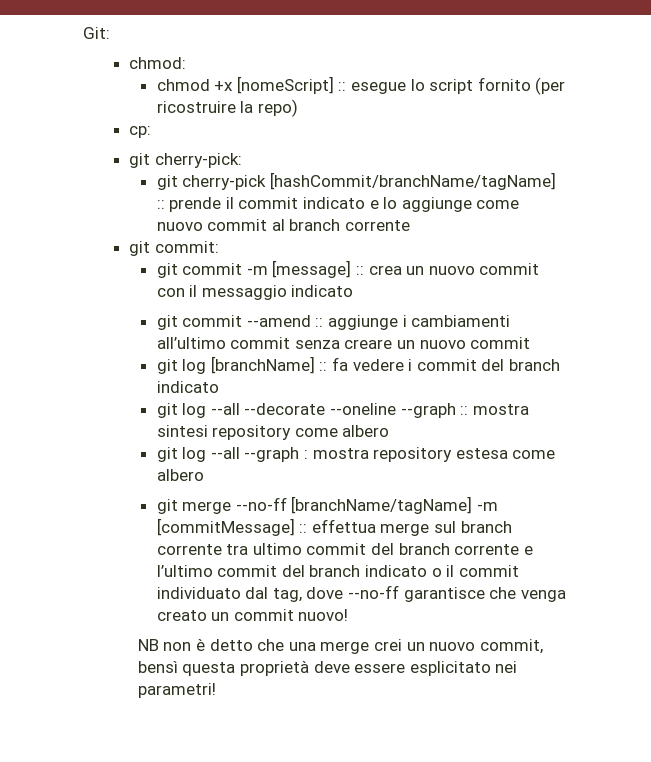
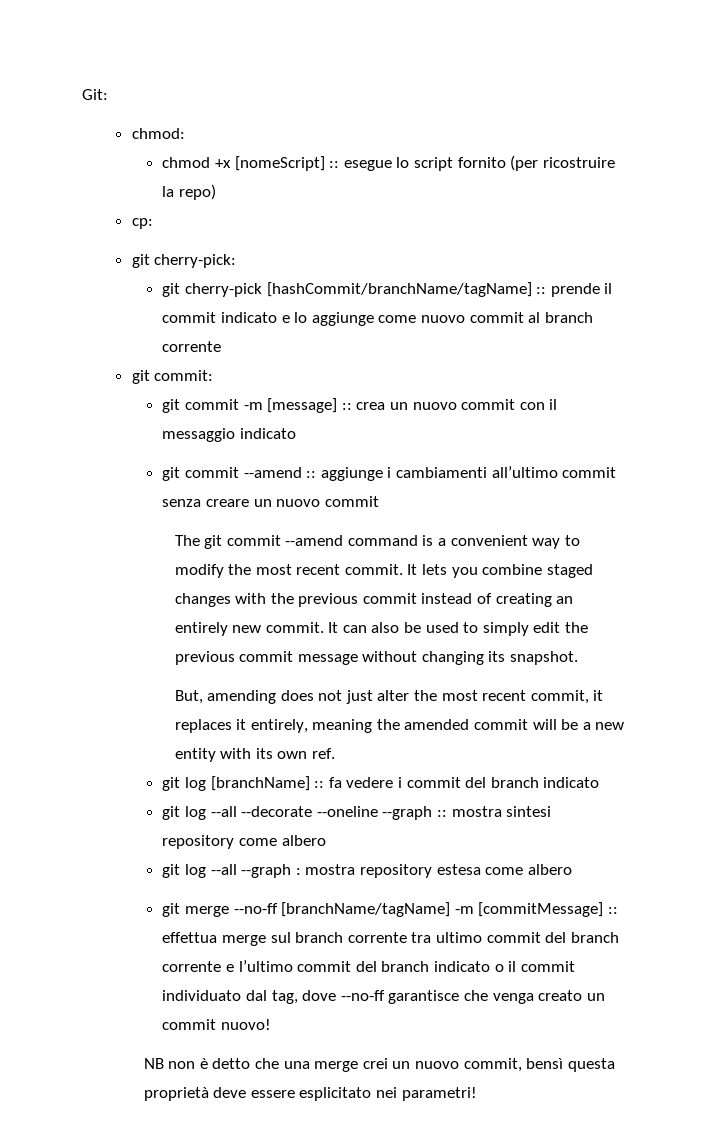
(531, 343) none -> [174,535,580,549] [174,564,593,578] [174,593,574,607] [174,622,589,636] [174,651,579,665] [174,690,604,704] [174,719,625,733] [174,748,335,762] // The git commit --amend command is a convenient way to modify the most recent commit. It lets you combine staged changes with the previous commit instead of creating an entirely new commit. It can also be used to simply edit the previous commit message without changing its snapshot. // But, amending does not just alter the most recent commit, it replaces it entirely, meaning the amended commit will be a new entity with its own ref.

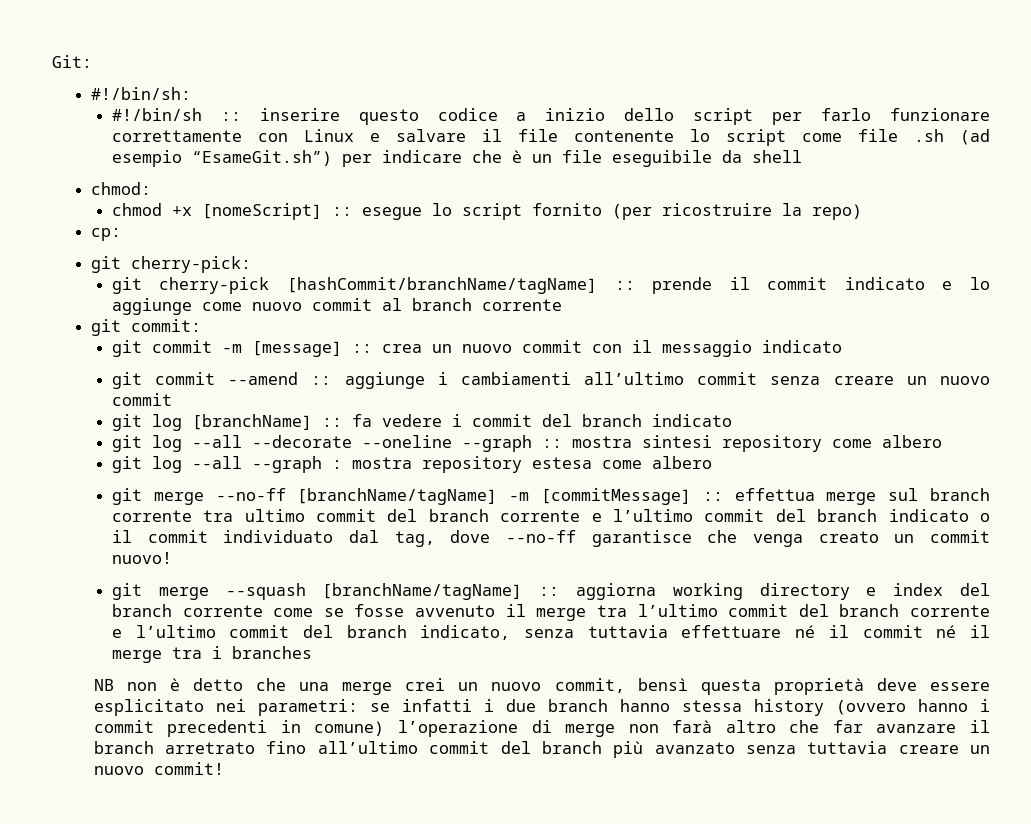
(108, 94) none -> [91,87,192,100] [111,108,990,125] [111,129,991,146] [111,150,802,167] // #!/bin/sh: // #!/bin/sh :: inserire questo codice a inizio dello script per farlo funzionare correttamente con Linux e salvare il file contenente lo script come file .sh (ad esempio “EsameGit.sh”) per indicare che è un file eseguibile da shell
[174,535,580,549] [174,564,593,578] [174,593,574,607] [174,622,589,636] [174,651,579,665] [174,690,604,704] [174,719,625,733] [174,748,335,762] // The git commit --amend command is a convenient way to modify the most recent commit. It lets you combine staged changes with the previous commit instead of creating an entirely new commit. It can also be used to simply edit the previous commit message without changing its snapshot. // But, amending does not just alter the most recent commit, it replaces it entirely, meaning the amended commit will be a new entity with its own ref. -> (172, 399) none
(271, 1024) none -> [111,583,991,600] [111,604,990,621] [111,625,990,640] [111,646,312,663] // git merge --squash [branchName/tagName] :: aggiorna working directory e index del branch corrente come se fosse avvenuto il merge tra l’ultimo commit del branch corrente e l’ultimo commit del branch indicato, senza tuttavia effettuare né il commit né il merge tra i branches
[401,1087,477,1101] parametri! -> [257,699,990,716] [93,720,990,737] [93,741,991,758] [93,762,224,775] parametri: se infatti i due branch hanno stessa history (ovvero hanno i commit precedenti in comune) l’operazione di merge non farà altro che far avanzare il branch arretrato fino all’ultimo commit del branch più avanzato senza tuttavia creare un nuovo commit!

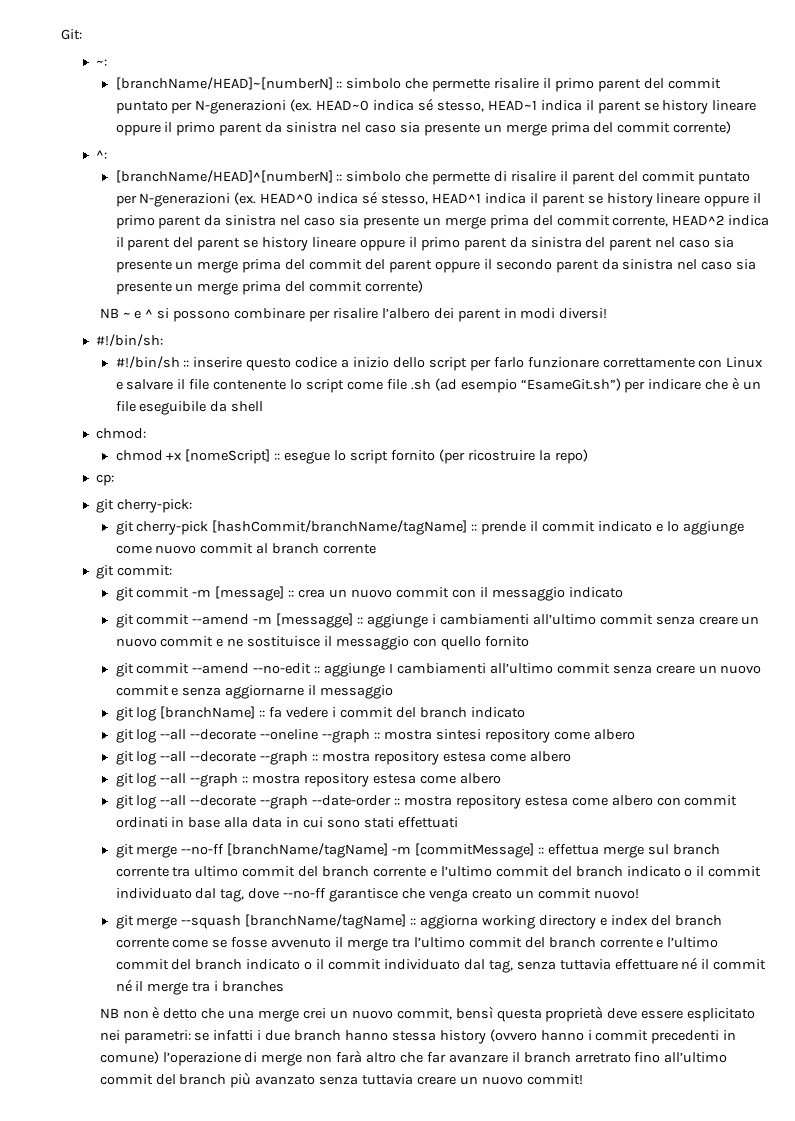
(92, 61) none -> [96,59,108,66] [115,77,721,92] [115,98,757,114] [115,121,732,136] [96,150,108,159] [115,170,750,185] [115,191,762,207] [115,215,770,229] [115,237,735,251] [115,259,757,273] [115,280,424,295] [99,308,608,322] // ~: // [branchName/HEAD]~[numberN] :: simbolo che permette risalire il primo parent del commit puntato per N-generazioni (ex. HEAD~0 indica sé stesso, HEAD~1 indica il parent se history lineare oppure il primo parent da sinistra nel caso sia presente un merge prima del commit corrente) // ^: // [branchName/HEAD]^[numberN] :: simbolo che permette di risalire il parent del commit puntato per N-generazioni (ex. HEAD^0 indica sé stesso, HEAD^1 indica il parent se history lineare oppure il primo parent da sinistra nel caso sia presente un merge prima del commit corrente, HEAD^2 indica il parent del parent se history lineare oppure il primo parent da sinistra del parent nel caso sia presente un merge prima del commit del parent oppure il secondo parent da sinistra nel caso sia presente un merge prima del commit corrente) // NB ~ e ^ si possono combinare per risalire l’albero dei parent in modi diversi!
(299, 378) none -> [253,613,354,628] -m [messagge]
(172, 399) none -> [216,636,529,650] [115,663,762,677] [115,685,394,699] e ne sostituisce il messaggio con quello fornito // git commit --amend --no-edit :: aggiunge I cambiamenti all’ultimo commit senza creare un nuovo commit e senza aggiornarne il messaggio
[251,456,712,473] --graph : mostra repository estesa come albero -> [190,751,571,765] [115,773,501,787] [115,795,738,809] [115,817,458,828] --decorate --graph :: mostra repository estesa come albero // git log --all --graph :: mostra repository estesa come albero // git log --all --decorate --graph --date-order :: mostra repository estesa come albero con commit ordinati in base alla data in cui sono stati effettuati
[420,625,511,640] indicato, -> [246,959,513,973] indicato o il commit individuato dal tag,

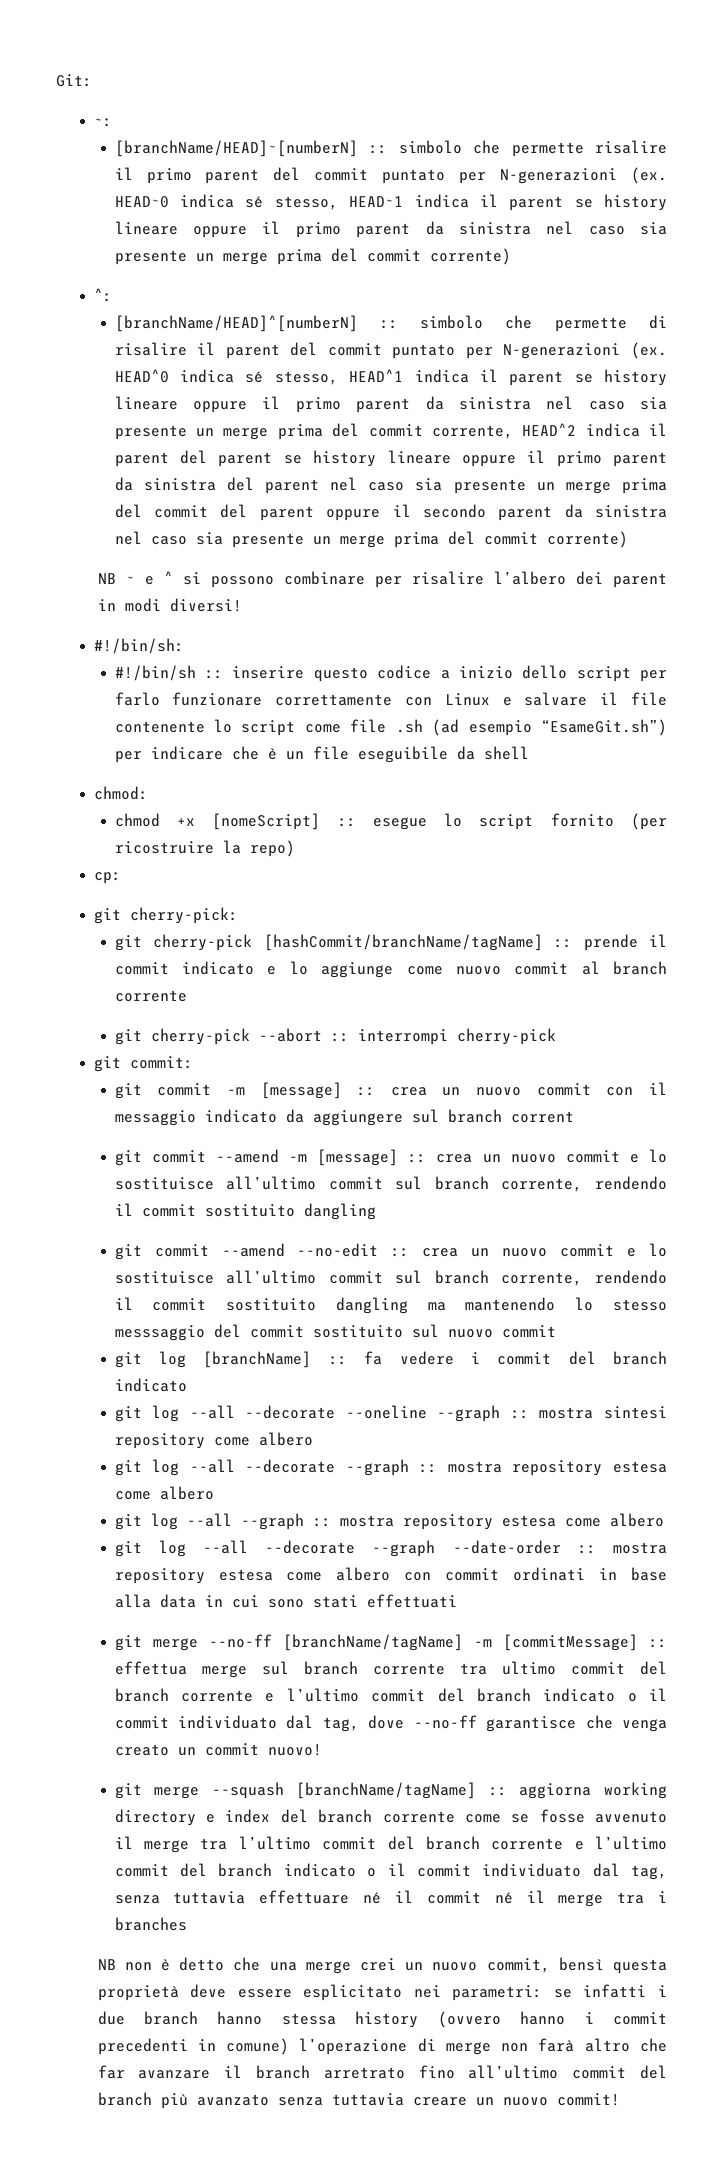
(377, 549) none -> [114,1028,556,1045] // git cherry-pick --abort :: interrompi cherry-pick
(623, 592) none -> [285,1109,574,1126] da aggiungere sul branch corrent
[276,613,760,628] [115,636,529,650] [messagge] :: aggiunge i cambiamenti all’ultimo commit senza creare un nuovo commit e ne sostituisce il messaggio con quello fornito -> [317,1149,667,1166] [114,1176,667,1192] [114,1203,376,1220] [message] :: crea un nuovo commit e lo sostituisce all’ultimo commit sul branch corrente, rendendo il commit sostituito dangling
[324,663,762,677] [115,685,394,699] aggiunge I cambiamenti all’ultimo commit senza creare un nuovo commit e senza aggiornarne il messaggio -> [422,1243,668,1257] [114,1270,667,1286] [114,1297,667,1314] [114,1324,556,1341] crea un nuovo commit e lo sostituisce all’ultimo commit sul branch corrente, rendendo il commit sostituito dangling ma mantenendo lo stesso messsaggio del commit sostituito sul nuovo commit

